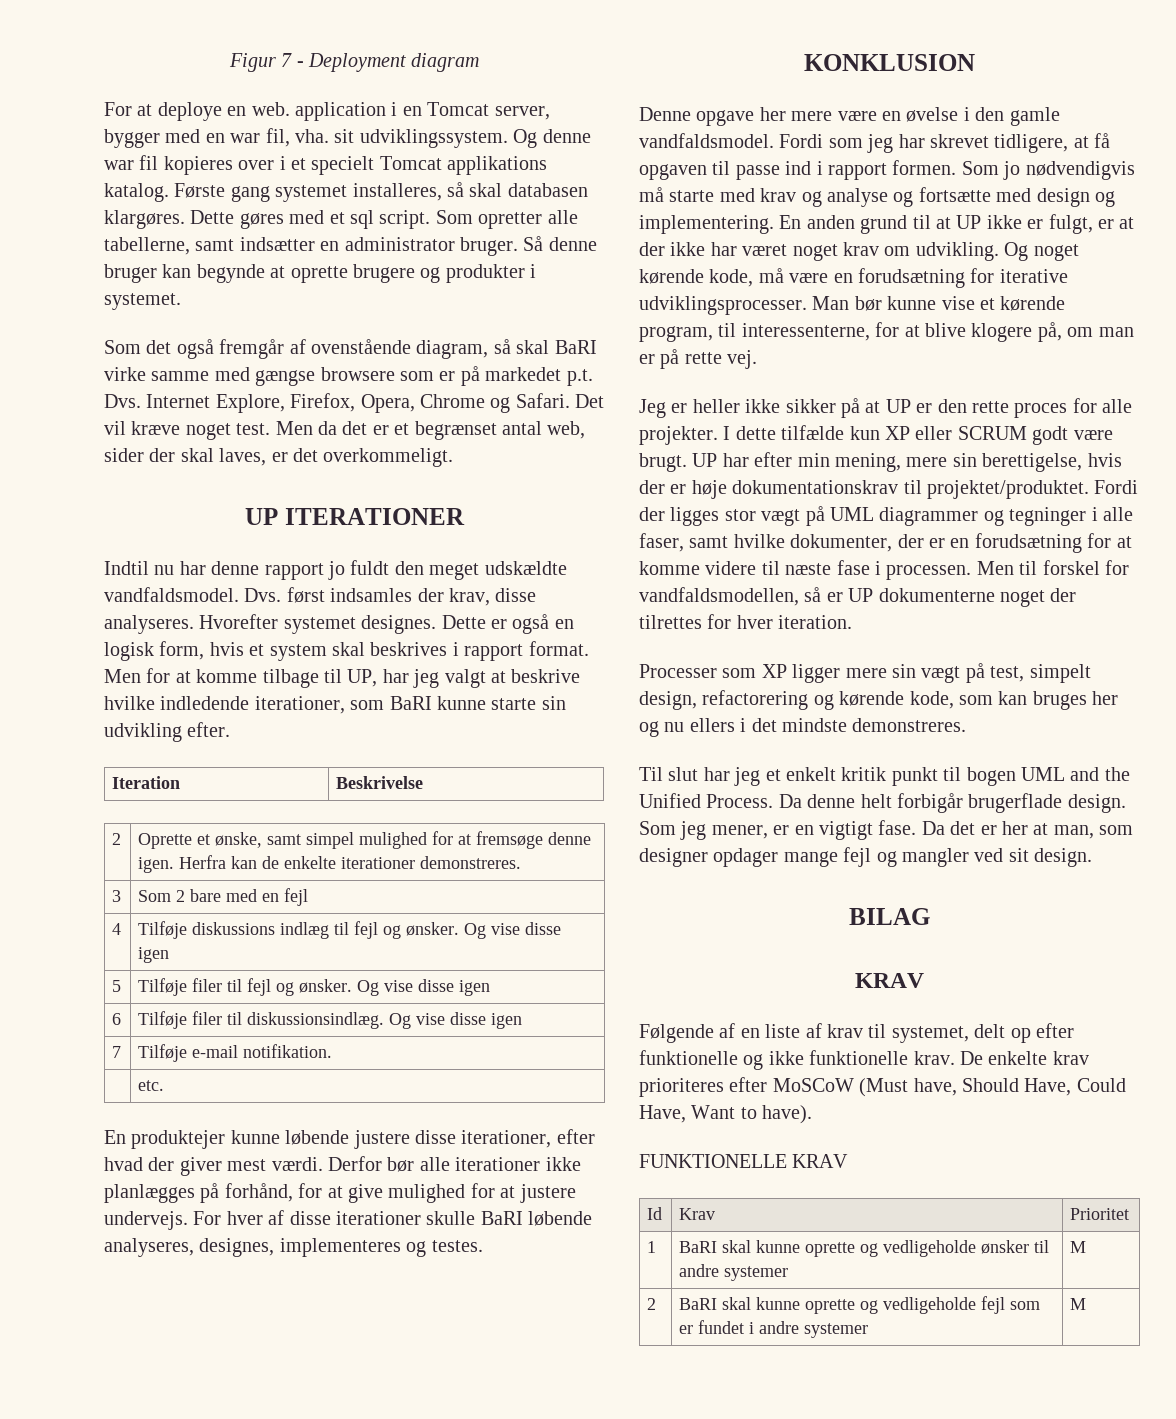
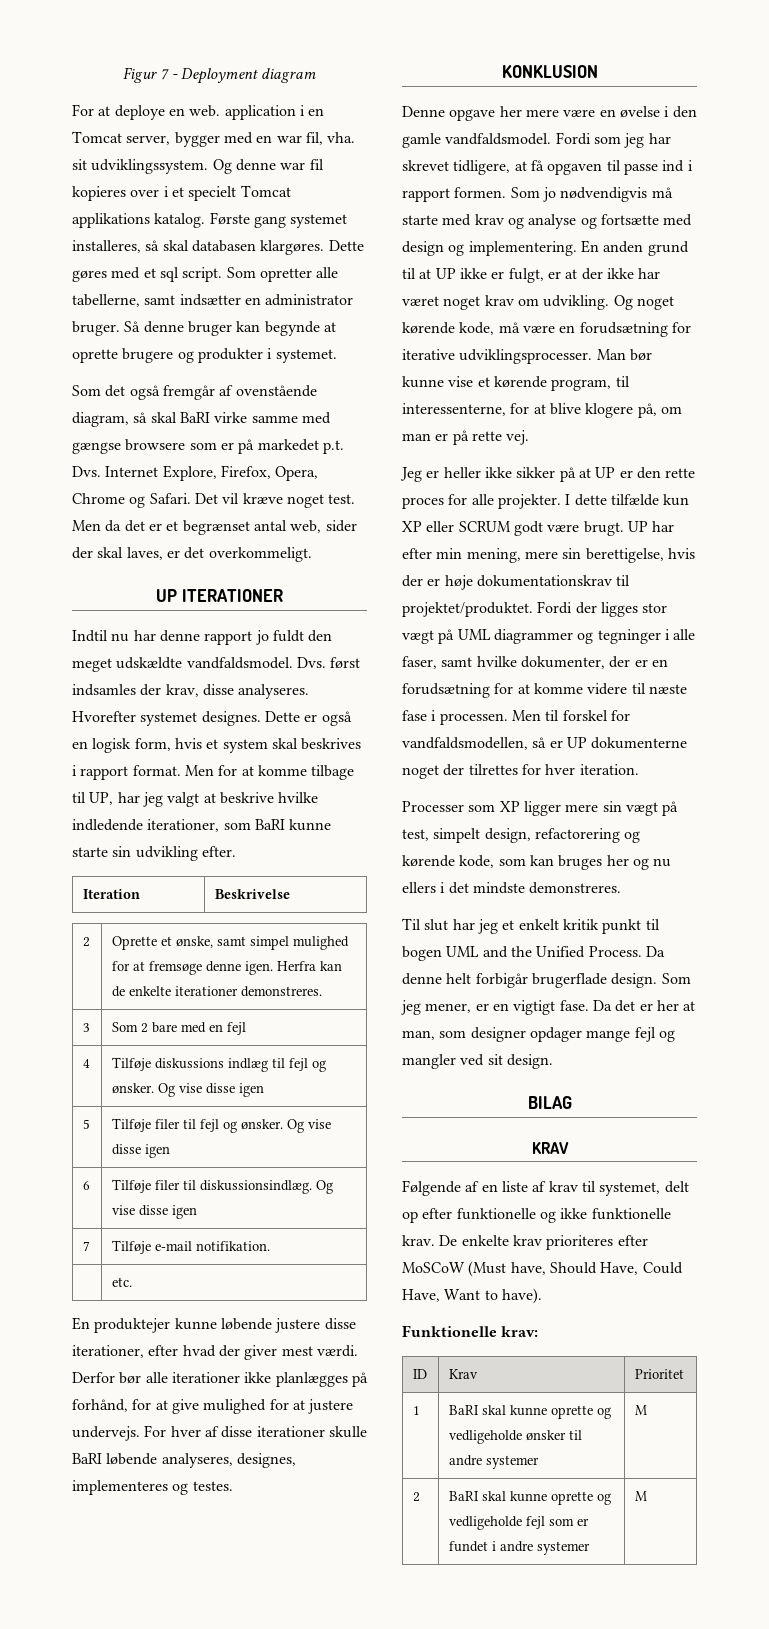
[639,1154,849,1168] [647,1207,663,1220] FUNKTIONELLE KRAV // Id -> [402,1325,539,1337] [412,1369,427,1379] Funktionelle krav: // ID

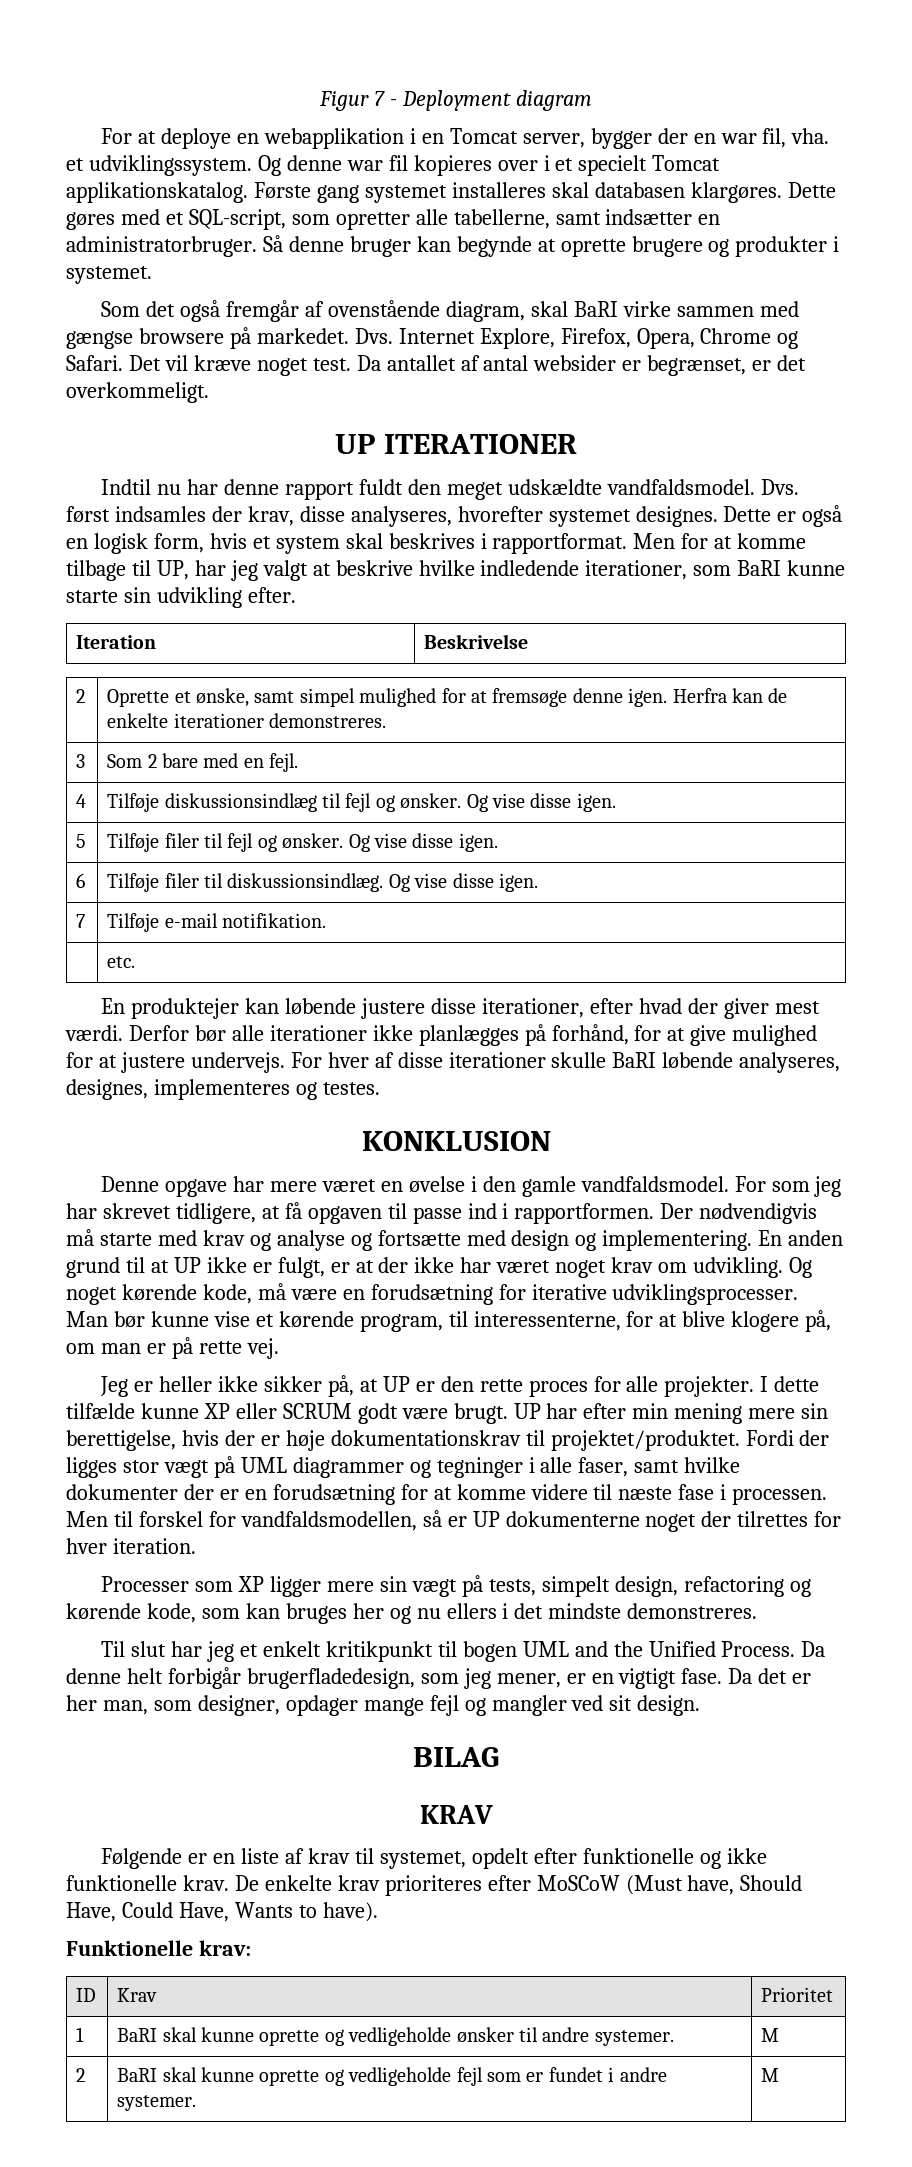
[189,105,296,120] web. application -> [264,128,405,149] webapplikation
[223,132,253,144] med -> [657,128,688,144] der
[72,159,87,170] sit -> [66,158,84,171] et
[72,213,206,228] applikations katalog. -> [66,182,248,203] applikationskatalog.
[72,240,160,253] installeres, så -> [451,182,546,198] installeres
[159,267,256,282] sql script. Som -> [188,209,330,230] SQL-script, som
[265,294,354,306] [72,321,120,336] administrator bruger. -> [66,236,257,257] administratorbruger.
[133,412,148,423] så -> (525, 311) none
[251,415,298,423] samme -> [676,306,754,317] sammen
[189,439,344,454] som er på markedet p.t. -> [229,327,349,349] på markedet.
[72,520,357,535] [72,547,163,560] Men da det er et begrænset antal web, sider der skal laves, -> [356,355,747,376] Da antallet af antal websider er begrænset,
[255,630,269,645] jo -> (355, 491) none
[238,684,310,699] [72,711,136,722] analyseres. Hvorefter -> [350,506,543,527] analyseres, hvorefter
[80,765,181,780] rapport format. -> [492,533,628,554] rapportformat.
[226,1022,246,1035] fejl -> [269,753,299,772] fejl.
[154,1058,326,1072] [111,1083,264,1097] diskussions indlæg til fejl og ønsker. Og vise disse igen -> [164,793,616,812] diskussionsindlæg til fejl og ønsker. Og vise disse igen.
[144,1144,170,1158] igen -> [458,833,498,852] igen.
[171,1205,197,1219] igen -> [498,873,538,892] igen.
[174,1318,217,1330] kunne -> [245,998,280,1014] kan
[499,106,596,117] her mere være -> [233,1176,377,1192] har mere været
[555,132,591,145] Fordi -> [734,1176,766,1192] For
[402,187,556,202] rapport formen. Som jo -> [514,1203,694,1224] rapportformen. Der
[559,467,576,482] på -> [327,1375,354,1397] på,
[663,494,690,506] kun -> [140,1403,199,1419] kunne
[466,548,521,563] mening, -> [674,1403,743,1424] mening
[520,656,605,669] dokumenter, -> [66,1484,178,1500] dokumenter
[402,829,429,841] test, -> [488,1579,536,1596] tests,
[534,828,620,843] refactorering -> [683,1576,784,1597] refactoring
[562,919,642,934] kritik punkt -> [325,1641,433,1662] kritikpunkt
[531,973,691,988] brugerflade design. Som -> [246,1668,459,1689] brugerfladedesign, som
[683,1001,696,1011] at -> (97, 1703) none
[470,1027,526,1042] designer -> [197,1695,280,1716] designer,
[465,1181,480,1192] af -> [188,1853,208,1864] er
[664,1181,689,1193] [402,1211,418,1223] delt op -> [471,1848,529,1869] opdelt
[444,1289,481,1300] Want -> [234,1902,293,1918] Wants
[485,1455,539,1469] systemer -> [594,2030,674,2046] systemer.
[536,1541,590,1555] systemer -> [117,2095,197,2111] systemer.

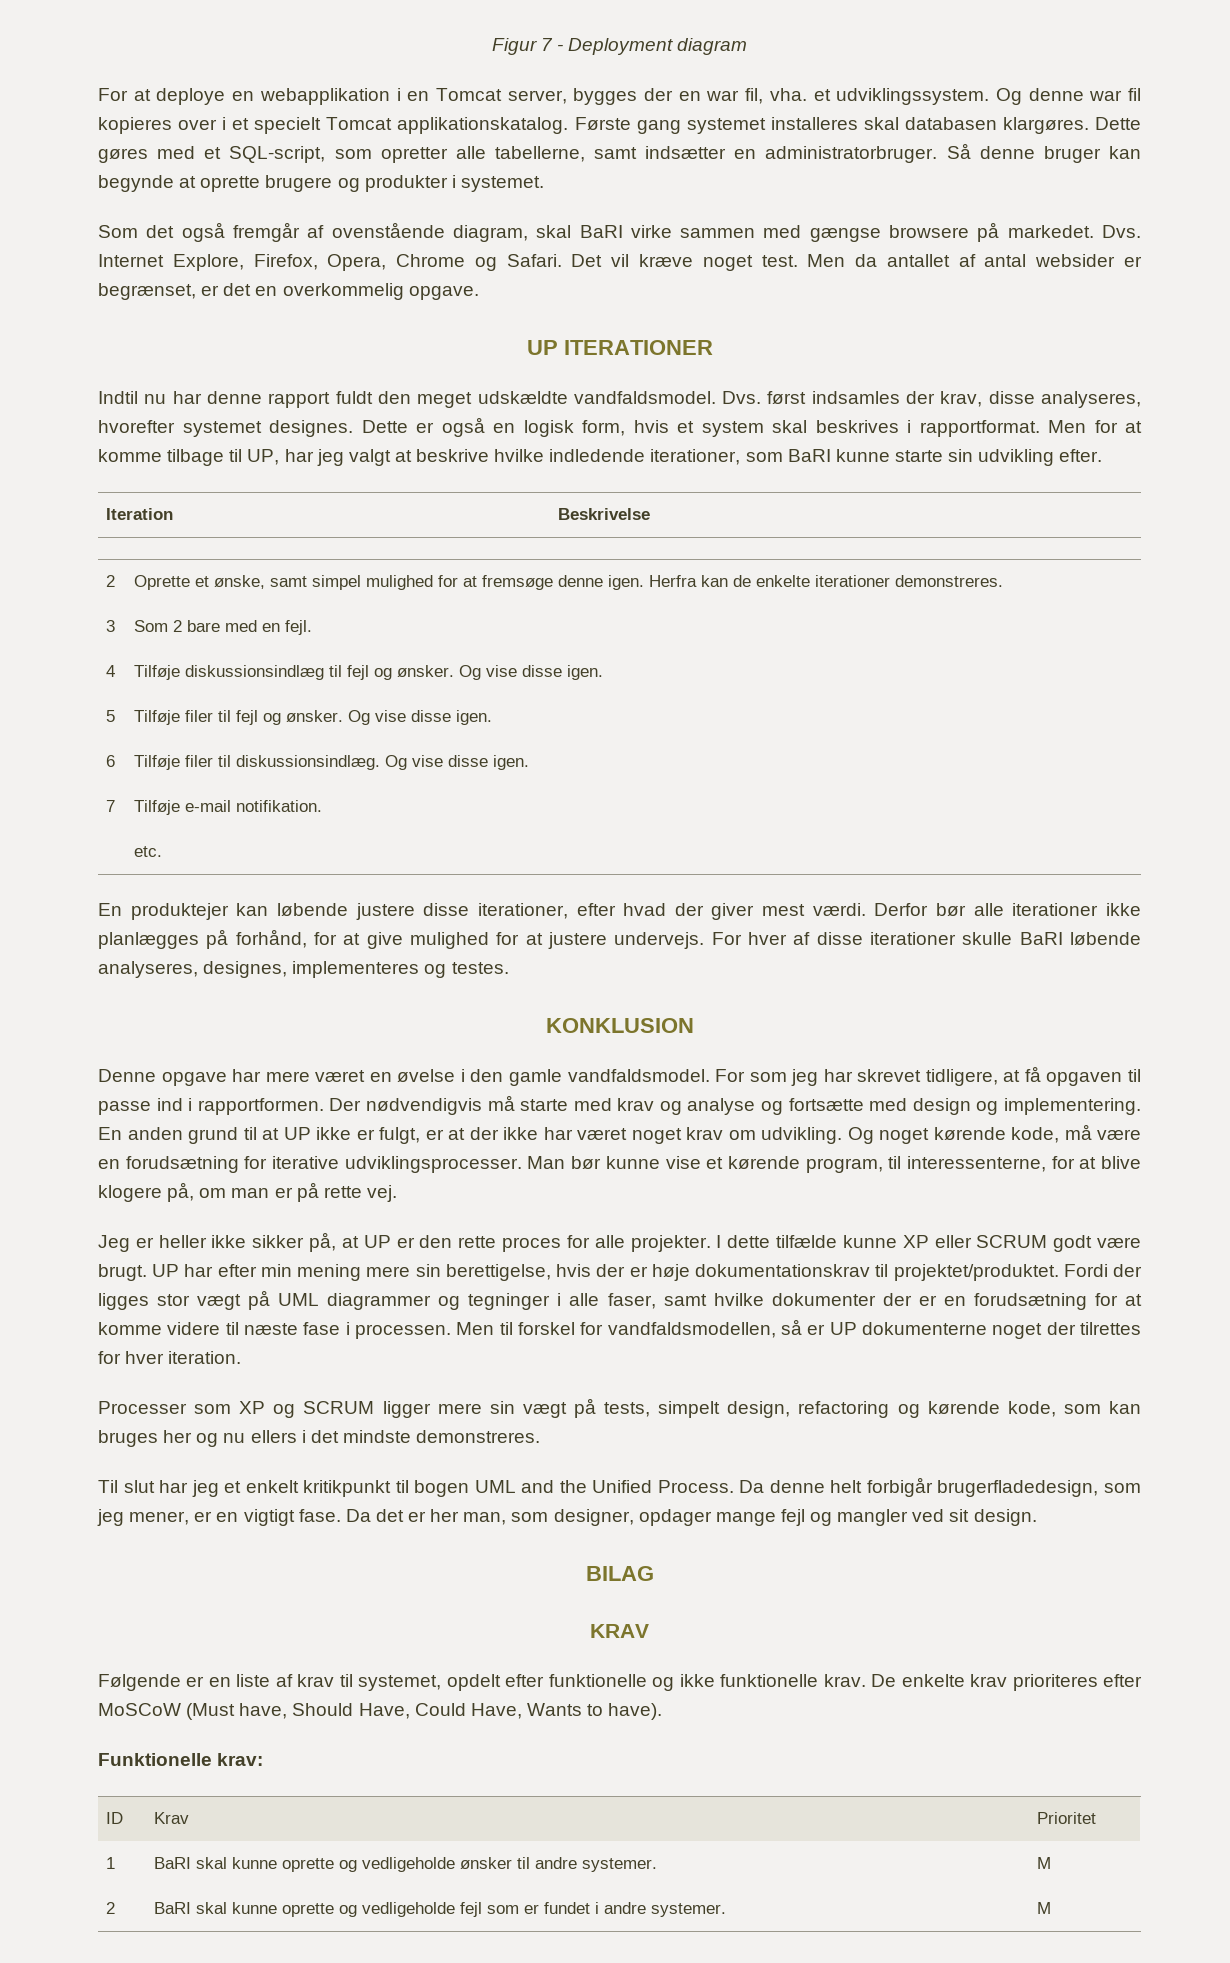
[590,128,652,149] bygger -> [573,88,638,105] bygges
[356,355,381,371] Da -> [807,254,878,267] Men da
[66,382,209,403] overkommeligt. -> [255,283,479,300] en overkommelig opgave.
(265, 1584) none -> [273,1401,375,1418] og SCRUM

